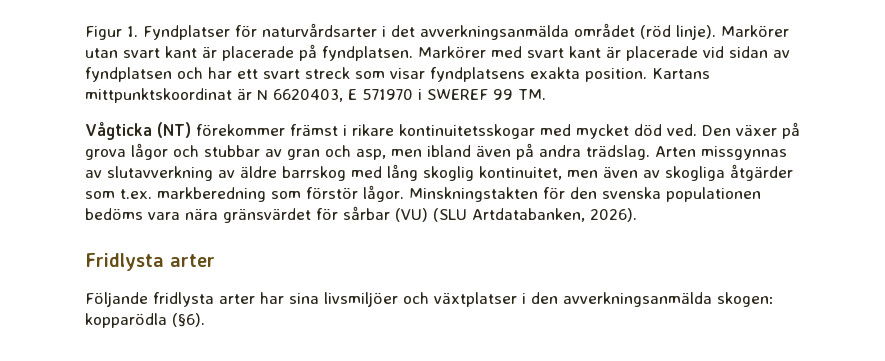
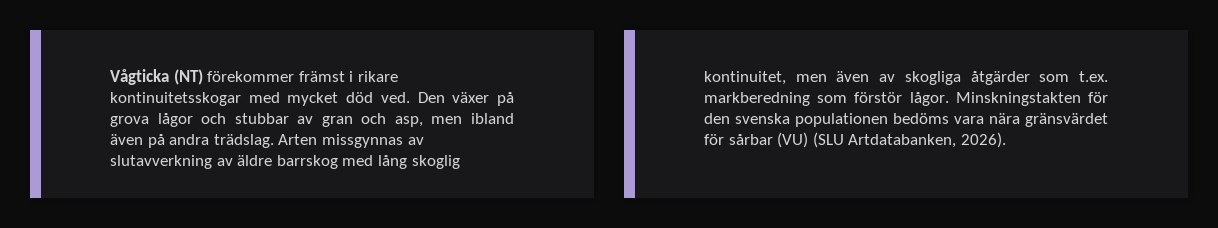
[85,23,789,40] [85,44,790,61] [85,67,710,82] [85,88,546,103] Figur 1. Fyndplatser för naturvårdsarter i det avverkningsanmälda området (röd linje). Markörer utan svart kant är placerade på fyndplatsen. Markörer med svart kant är placerade vid sidan av fyndplatsen och har ett svart streck som visar fyndplatsens exakta position. Kartans mittpunktskoordinat är N 6620403, E 571970 i SWEREF 99 TM. // -> (110, 77) none
[85,253,215,271] [85,292,774,307] [85,313,205,328] // Fridlysta arter // Följande fridlysta arter har sina livsmiljöer och växtplatser i den avverkningsanmälda skogen: kopparödla (§6). -> (1006, 140) none

